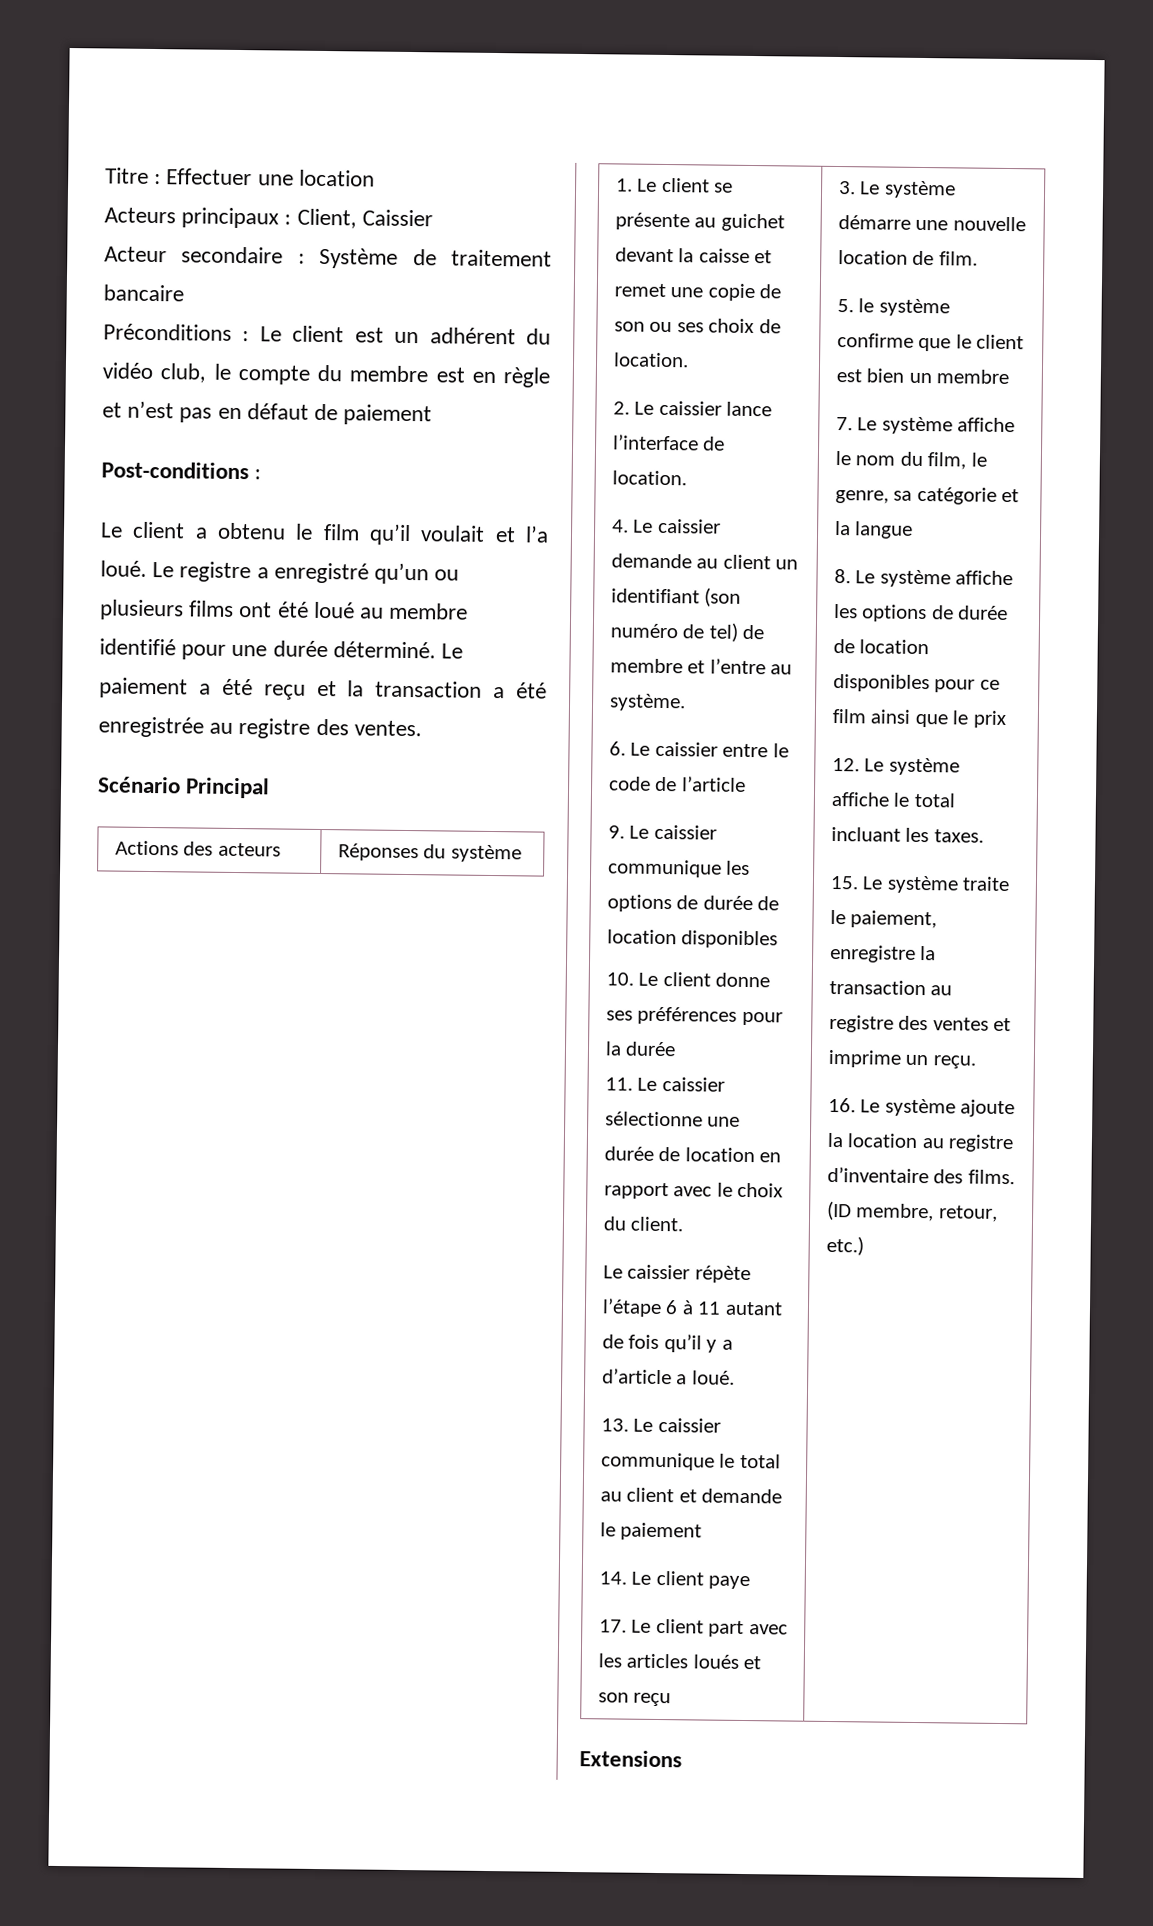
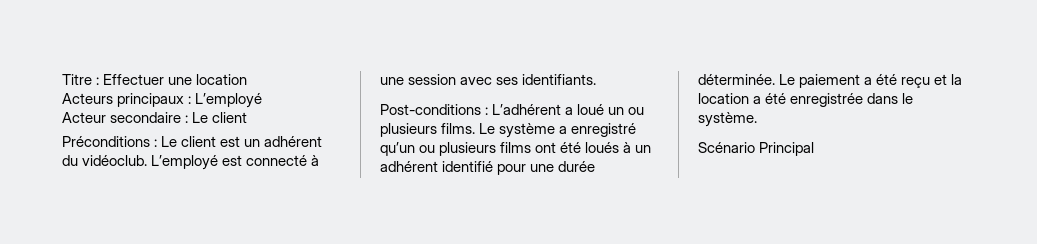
[296,208,433,229] Client, Caissier -> [195,93,263,108] L’employé
[319,247,552,269] [103,284,184,302] Système de traitement bancaire -> [192,112,248,123] Le client
[102,362,550,388] [102,400,433,426] [101,461,262,480] [100,521,549,546] [100,560,252,583] vidéo club, le compte du membre est en règle et n’est pas en défaut de paiement // Post-conditions : // Le client a obtenu le film qu’il voulait et l’a loué. Le registre -> [82,155,320,170] [380,74,597,85] [380,104,645,115] [380,123,556,138] vidéoclub. L’employé est connecté à une session avec ses identifiants. // Post-conditions : L’adhérent a loué un ou plusieurs films. Le système
[313,601,469,620] loué au membre -> [585,142,652,153] [380,161,438,172] loués à un adhérent
[332,641,436,659] déterminé. -> [698,74,775,85] déterminée.
[375,680,483,698] transaction -> [698,93,749,104] location
[209,718,422,739] [97,776,271,799] [114,840,281,857] [337,843,522,863] [615,177,734,193] [614,212,785,232] [614,247,773,264] [613,283,782,302] [613,318,781,334] [612,352,689,368] [612,400,773,417] [612,434,726,451] [611,470,687,486] [611,518,721,534] [610,553,799,570] [610,587,742,607] [609,622,765,642] [609,658,793,675] [608,693,686,712] [608,741,789,758] [608,776,746,792] [607,824,717,840] [607,859,751,878] [606,894,780,913] [606,929,779,949] [605,972,771,988] [605,1006,783,1026] [604,1041,677,1057] [604,1077,725,1092] [604,1111,741,1127] [603,1146,782,1163] [603,1182,784,1200] [602,1216,685,1232] [602,1264,751,1284] [601,1298,783,1318] [601,1334,733,1353] [601,1368,735,1385] [600,1417,721,1433] [600,1452,781,1471] [599,1487,783,1504] [599,1522,703,1541] [598,1570,751,1590] [598,1618,788,1638] [597,1653,762,1670] [597,1692,672,1707] [838,180,956,199] [837,215,1026,232] [837,250,978,266] [836,298,950,317] [836,332,1025,352] [835,368,1010,385] [835,416,1016,435] [834,450,987,470] [834,486,1020,505] [834,520,914,539] [833,568,1014,588] [833,603,1009,623] [832,638,930,655] [832,673,1000,693] [831,708,1006,729] [831,757,960,776] [830,791,956,808] [830,826,984,843] [829,875,1011,894] [829,909,938,929] [829,944,937,963] [828,979,953,996] [828,1014,1012,1033] [827,1049,976,1069] [827,1097,1016,1118] [826,1132,1015,1153] [826,1166,1015,1185] [826,1200,998,1222] [825,1235,864,1256] [579,1750,682,1768] au registre des ventes. // Scénario Principal // Actions des acteurs | Réponses du système // 1. Le client se présente au guichet devant la caisse et remet une copie de son ou ses choix de location. // 2. Le caissier lance l’interface de location. // 4. Le caissier demande au client un identifiant (son numéro de tel) de membre et l’entre au système. // 6. Le caissier entre le code de l’article // 9. Le caissier communique les options de durée de location disponibles // 10. Le client donne ses préférences pour la durée // 11. Le caissier sélectionne une durée de location en rapport avec le choix du client. // Le caissier répète l’étape 6 à 11 autant de fois qu’il y a d’article a loué. // 13. Le caissier communique le total au client et demande le paiement // 14. Le client paye // 17. Le client part avec les articles loués et son reçu | 3. Le système démarre une nouvelle location de film. // 5. le système confirme que le client est bien un membre // 7. Le système affiche le nom du film, le genre, sa catégorie et la langue // 8. Le système affiche les options de durée de location disponibles pour ce film ainsi que le prix // 12. Le système affiche le total incluant les taxes. // 15. Le système traite le paiement, enregistre la transaction au registre des ventes et imprime un reçu. // 16. Le système ajoute la location au registre d’inventaire des films. (ID membre, retour, etc.) // Extensions -> [867,93,914,104] [698,112,757,127] [698,142,815,156] dans le système. // Scénario Principal

